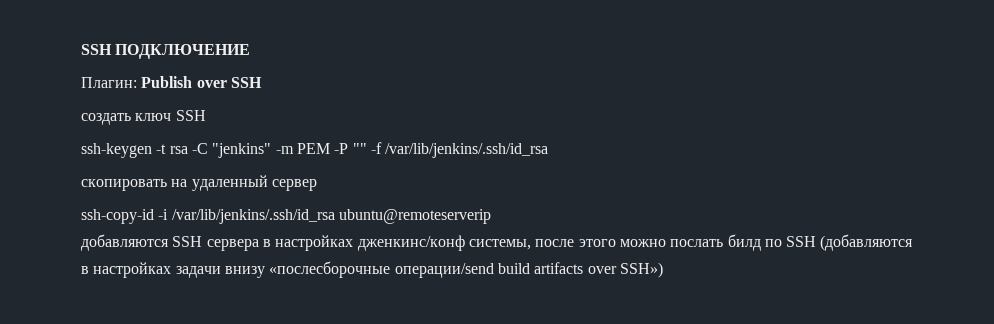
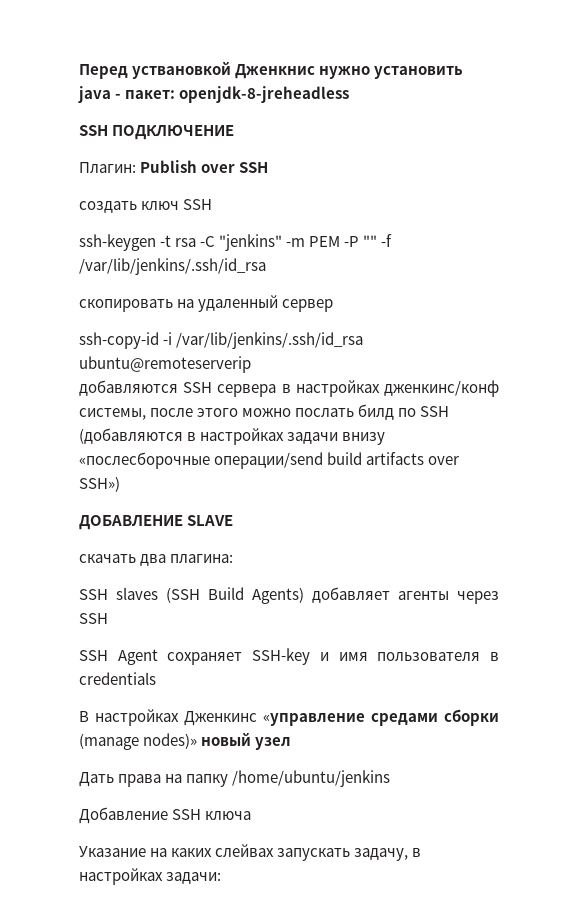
(81, 49) none -> [79,62,464,79] [78,86,350,103] Перед уствановкой Дженкнис нужно установить java - пакет: openjdk-8-jreheadless //
(663, 270) none -> [79,515,234,530] [79,554,234,566] [79,587,499,604] [79,613,108,624] [79,648,500,665] [79,672,156,685] [79,709,499,726] [79,733,292,750] [79,770,391,787] [79,807,252,824] [79,844,422,861] [79,868,222,885] // ДОБАВЛЕНИЕ SLAVE // скачать два плагина: // SSH slaves (SSH Build Agents) добавляет агенты через SSH // SSH Agent сохраняет SSH-key и имя пользователя в credentials // В настройках Дженкинс «управление средами сборки (manage nodes)» новый узел // Дать права на папку /home/ubuntu/jenkins // Добавление SSH ключа // Указание на каких слейвах запускать задачу, в настройках задачи:

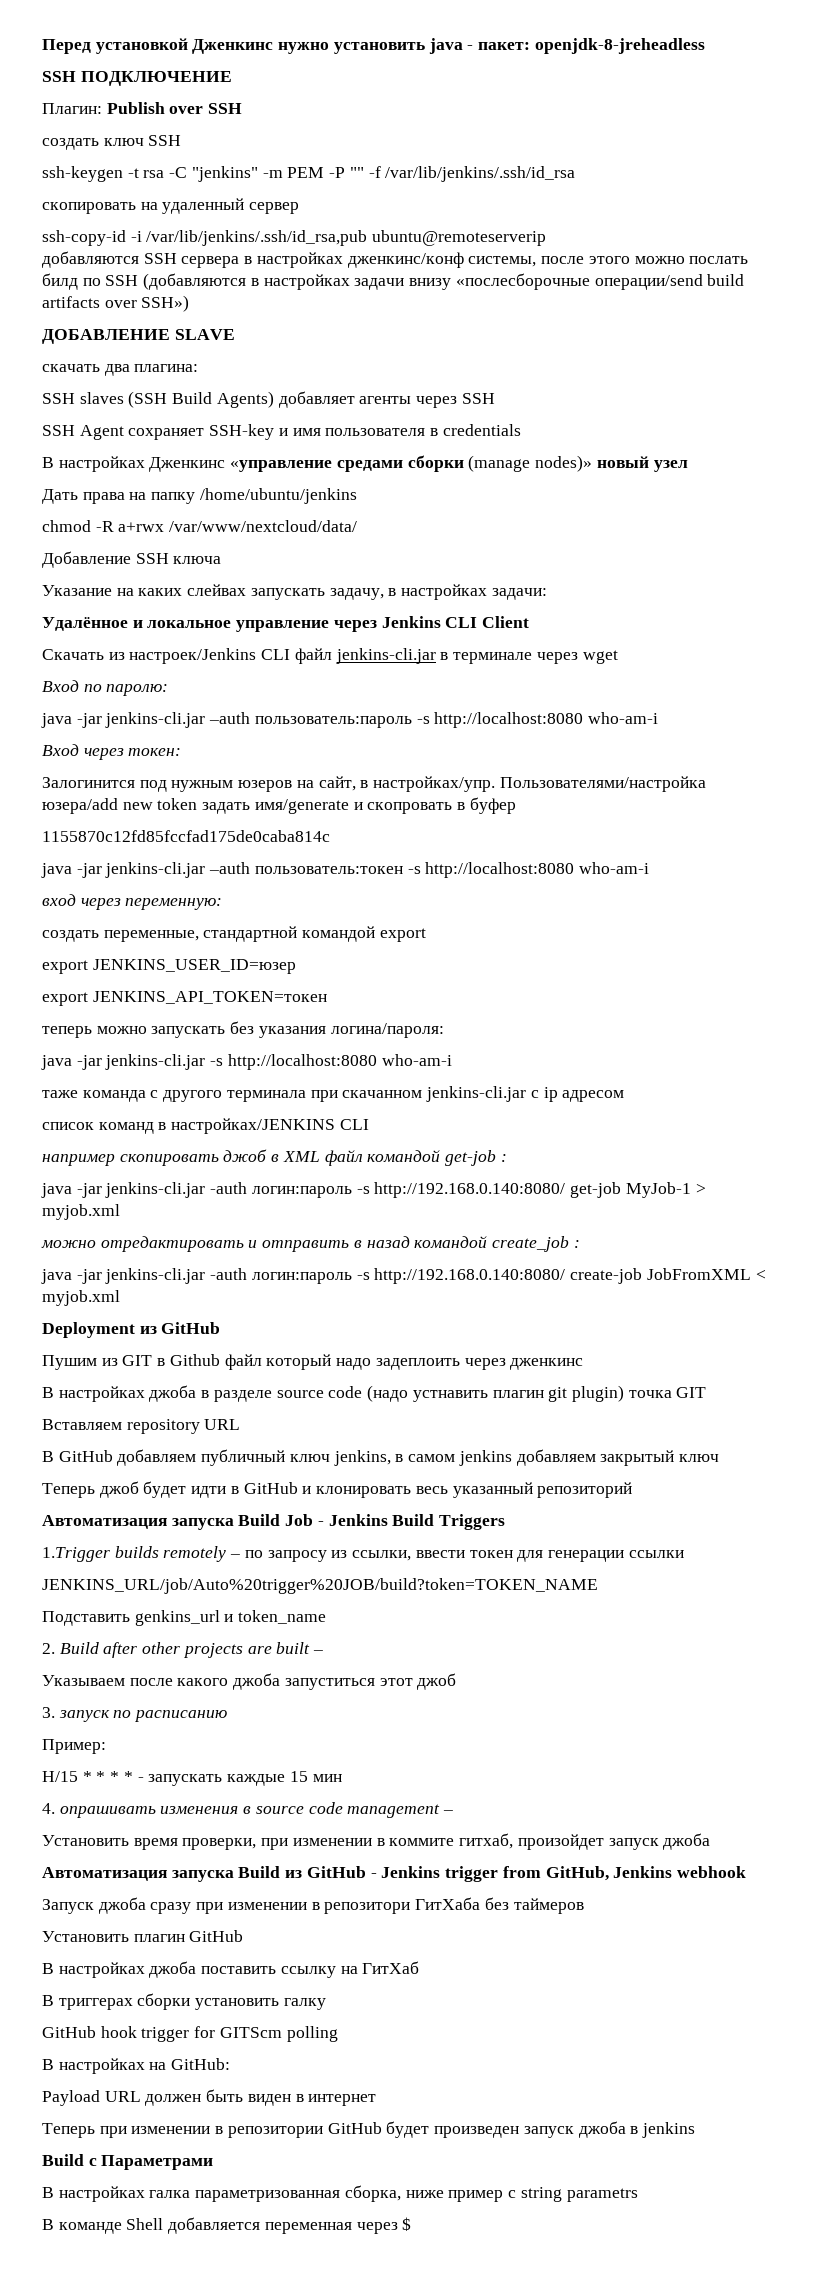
[132,62,316,79] уствановкой Дженкнис -> [95,38,274,54] установкой Дженкинс
[176,332,364,349] /var/lib/jenkins/.ssh/id_rsa -> [146,230,368,246] /var/lib/jenkins/.ssh/id_rsa,pub
(391, 778) none -> [42,520,358,532] // chmod -R a+rwx /var/www/nextcloud/data/
(222, 878) none -> [42,616,530,632] [42,648,618,664] [42,680,169,696] [41,712,659,728] [42,744,182,760] [42,776,706,792] [42,797,516,814] [42,830,330,842] [41,862,650,878] [42,894,223,910] [42,926,426,942] [42,959,296,974] [42,991,327,1006] [42,1021,444,1038] [41,1054,452,1070] [42,1086,625,1102] [42,1118,369,1134] [42,1149,507,1166] [41,1182,706,1198] [42,1204,120,1220] [41,1236,580,1252] [41,1268,766,1284] [42,1290,120,1306] [42,1322,221,1338] [42,1354,584,1370] [42,1385,707,1402] [42,1419,241,1434] [42,1449,719,1466] [42,1481,633,1498] [42,1514,506,1530] [42,1546,684,1562] [42,1578,598,1594] [42,1610,327,1626] [42,1642,324,1658] [42,1673,457,1690] [42,1707,228,1722] [42,1739,106,1754] [42,1771,342,1786] [42,1802,454,1818] [42,1833,711,1850] [42,1866,746,1882] [42,1897,584,1914] [42,1930,244,1942] [42,1961,420,1978] [42,1993,326,2010] [42,2026,338,2042] [42,2058,231,2074] [42,2089,377,2106] [42,2121,695,2138] [42,2154,214,2170] [42,2185,638,2202] [42,2217,412,2234] // Удалённое и локальное управление через Jenkins CLI Client // Скачать из настроек/Jenkins CLI файл jenkins-cli.jar в терминале через wget // Вход по паролю: // java -jar jenkins-cli.jar –auth пользователь:пароль -s http://localhost:8080 who-am-i // Вход через токен: // Залогинится под нужным юзеров на сайт, в настройках/упр. Пользователями/настройка юзера/add new token задать имя/generate и скопровать в буфер // 1155870c12fd85fccfad175de0caba814c // java -jar jenkins-cli.jar –auth пользователь:токен -s http://localhost:8080 who-am-i // вход через переменную: // создать переменные, стандартной командой export // export JENKINS_USER_ID=юзер // export JENKINS_API_TOKEN=токен // теперь можно запускать без указания логина/пароля: // java -jar jenkins-cli.jar -s http://localhost:8080 who-am-i // таже команда с другого терминала при скачанном jenkins-cli.jar с ip адресом // список команд в настройках/JENKINS CLI // например скопировать джоб в XML файл командой get-job : // java -jar jenkins-cli.jar -auth логин:пароль -s http://192.168.0.140:8080/ get-job MyJob-1 > myjob.xml // можно отредактировать и отправить в назад командой create_job : // java -jar jenkins-cli.jar -auth логин:пароль -s http://192.168.0.140:8080/ create-job JobFromXML < myjob.xml // Deployment из GitHub // Пушим из GIT в Github файл который надо задеплоить через дженкинс // В настройках джоба в разделе source code (надо устнавить плагин git plugin) точка GIT // Вставляем repository URL // В GitHub добавляем публичный ключ jenkins, в самом jenkins добавляем закрытый ключ // Теперь джоб будет идти в GitHub и клонировать весь указанный репозиторий // Автоматизация запуска Build Job - Jenkins Build Triggers // 1.Trigger builds remotely – по запросу из ссылки, ввести токен для генерации ссылки // JENKINS_URL/job/Auto%20trigger%20JOB/build?token=TOKEN_NAME // Подставить genkins_url и token_name // 2. Build after other projects are built – // Указываем после какого джоба запуститься этот джоб // 3. запуск по расписанию // Пример: // H/15 * * * * - запускать каждые 15 мин // 4. опрашивать изменения в source code management – // Установить время проверки, при изменении в коммите гитхаб, произойдет запуск джоба // Автоматизация запуска Build из GitHub - Jenkins trigger from GitHub, Jenkins webhook // Запуск джоба сразу при изменении в репозитори ГитХаба без таймеров // Установить плагин GitHub // В настройках джоба поставить ссылку на ГитХаб // В триггерах сборки установить галку // GitHub hook trigger for GITScm polling // В настройках на GitHub: // Payload URL должен быть виден в интернет // Теперь при изменении в репозитории GitHub будет произведен запуск джоба в jenkins // Build с Параметрами // В настройках галка параметризованная сборка, ниже пример с string parametrs // В команде Shell добавляется переменная через $

